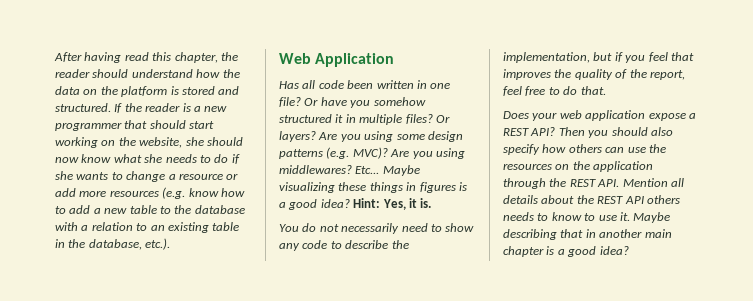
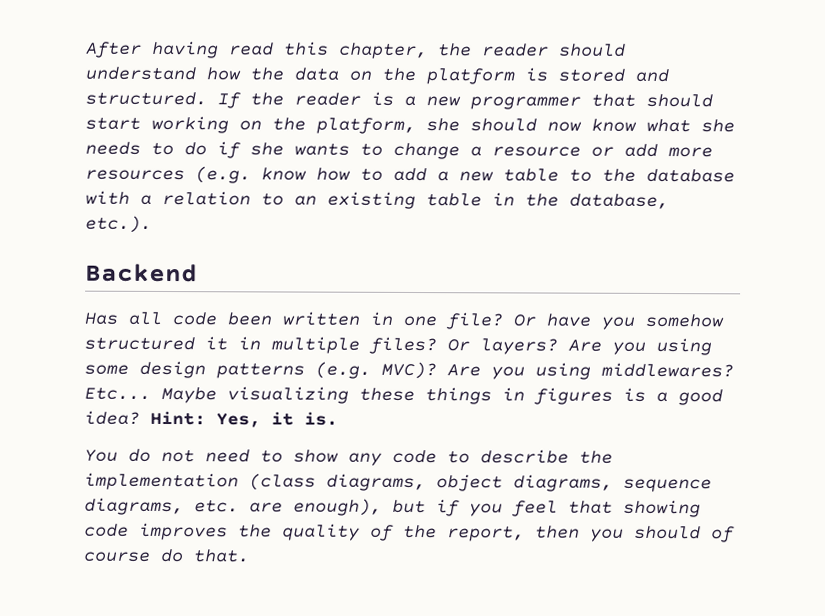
[139,137,183,148] website, -> [316,117,416,135] platform,
[279,53,395,67] Web Application -> [85,263,198,283] Backend
[341,223,400,234] necessarily -> (195, 456) none
[503,52,590,63] implementation, -> [84,472,712,493] [84,497,382,516] implementation (class diagrams, object diagrams, sequence diagrams, etc. are enough),
(694, 56) none -> [623,499,701,518] [84,523,129,537] showing code
[503,86,606,96] [503,110,696,121] [503,127,673,138] [503,144,666,155] [503,161,654,172] [503,178,684,189] [503,195,680,204] [503,212,671,223] [503,229,672,240] [503,246,629,257] feel free to do that. // Does your web application expose a REST API? Then you should also specify how others can use the resources on the application through the REST API. Mention all details about the REST API others needs to know to use it. Maybe describing that in another main chapter is a good idea? -> [535,525,735,543] [83,548,250,563] then you should of course do that.

